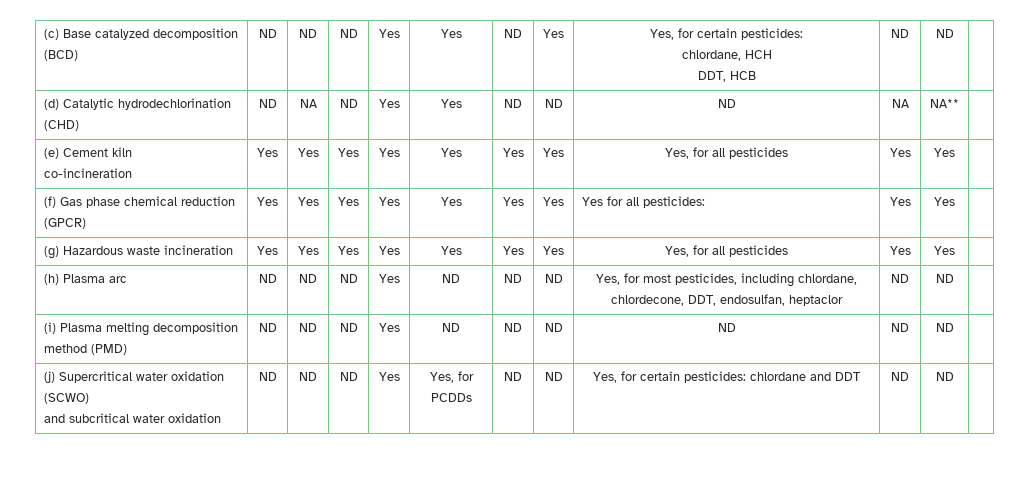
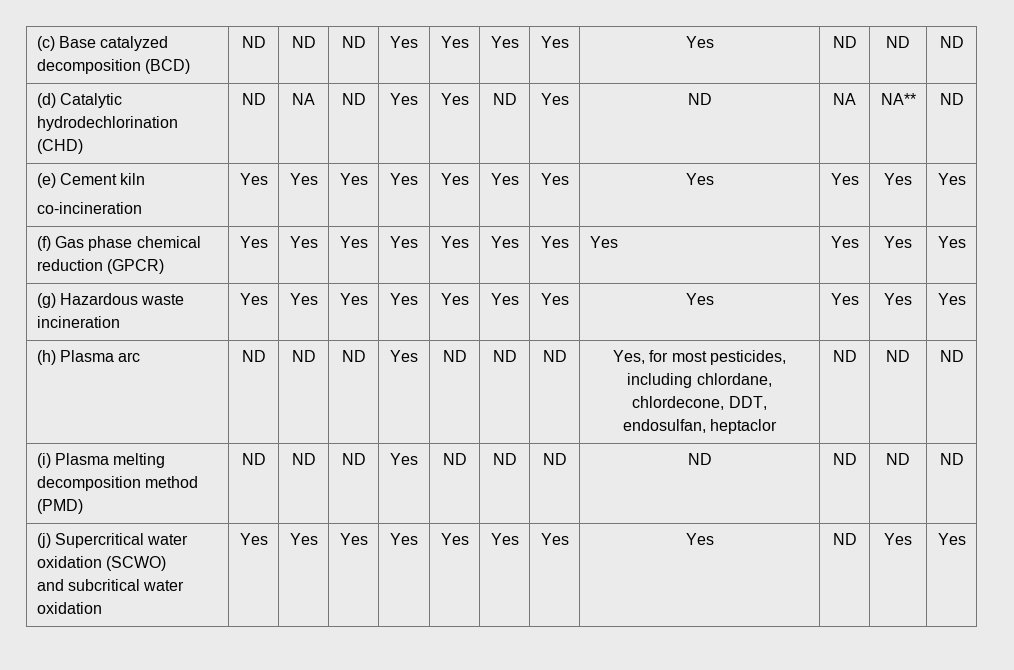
[504,29,522,38] [543,29,564,38] [650,28,803,40] [681,50,772,61] [697,71,756,82] [891,29,909,38] [935,29,954,38] ND | Yes | Yes, for certain pesticides: // chlordane, HCH // DDT, HCB | ND | ND | -> [490,36,519,48] [540,36,569,48] [685,36,714,48] [832,36,857,48] [886,36,910,48] [939,36,964,48] Yes | Yes | Yes | ND | ND | ND
[544,99,563,108] ND -> [540,93,569,105] Yes
(959, 103) none -> [939,93,964,105] ND
[665,147,788,159] [889,148,911,157] [934,148,955,157] Yes, for all pesticides | Yes | Yes | -> [685,173,714,185] [830,173,859,185] [884,173,912,185] [937,173,966,185] Yes | Yes | Yes | Yes
[607,196,706,208] [889,197,911,206] [934,197,955,206] for all pesticides: | Yes | Yes | -> [830,236,859,248] [884,236,912,248] [937,236,966,248] | Yes | Yes | Yes
[665,245,788,257] [889,246,911,255] [934,246,955,255] Yes, for all pesticides | Yes | Yes | -> [685,293,714,305] [830,293,859,305] [884,293,912,305] [937,293,966,305] Yes | Yes | Yes | Yes
(954, 278) none -> [939,350,964,362] ND
(954, 327) none -> [939,453,964,465] ND
[258,372,277,381] [299,372,317,381] [339,372,358,381] [378,372,400,381] [429,371,474,383] [430,393,472,402] [504,372,522,381] [544,372,563,381] [593,371,861,383] [891,372,909,381] [935,372,954,381] ND | ND | ND | Yes | Yes, for PCDDs | ND | ND | Yes, for certain pesticides: chlordane and DDT | ND | ND | -> [239,533,268,545] [289,533,318,545] [339,533,368,545] [390,533,418,545] [440,533,469,545] [490,533,519,545] [540,533,569,545] [685,533,714,545] [832,533,857,545] [884,533,912,545] [937,533,966,545] Yes | Yes | Yes | Yes | Yes | Yes | Yes | Yes | ND | Yes | Yes

